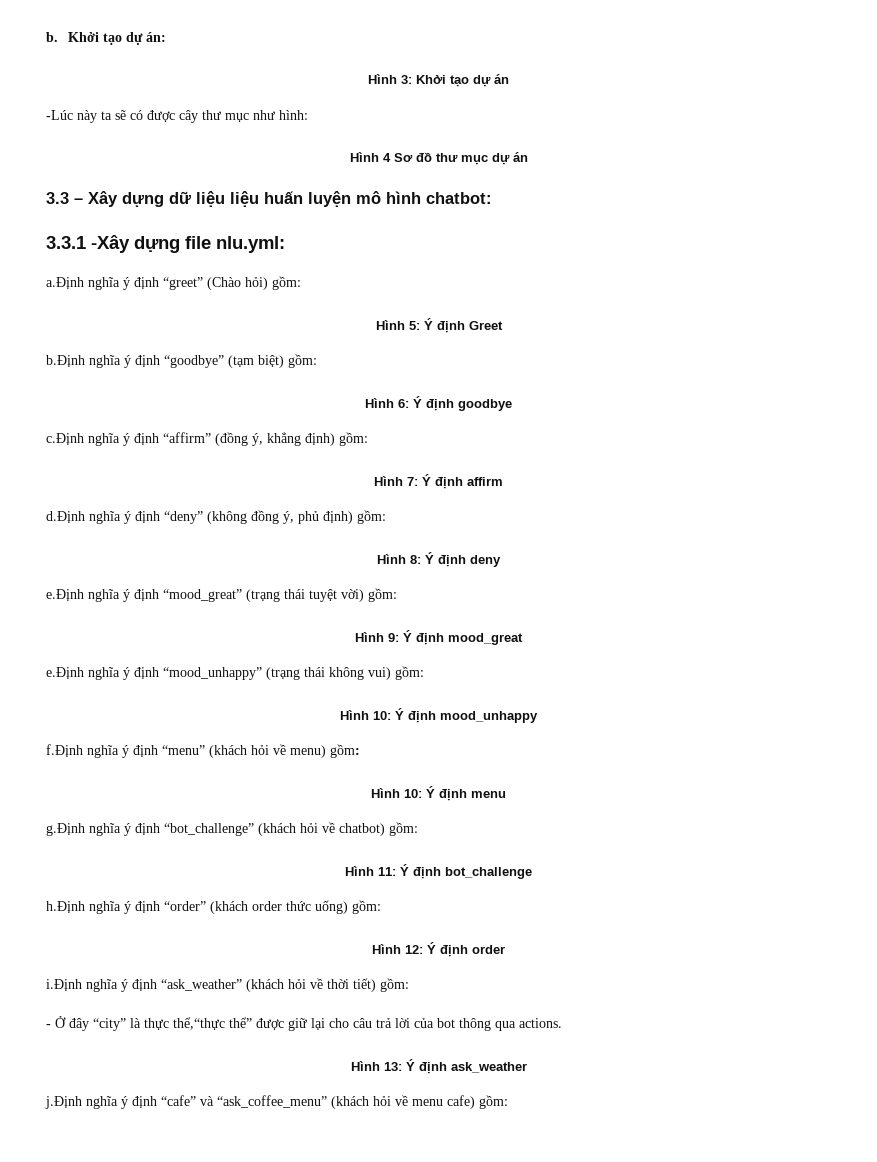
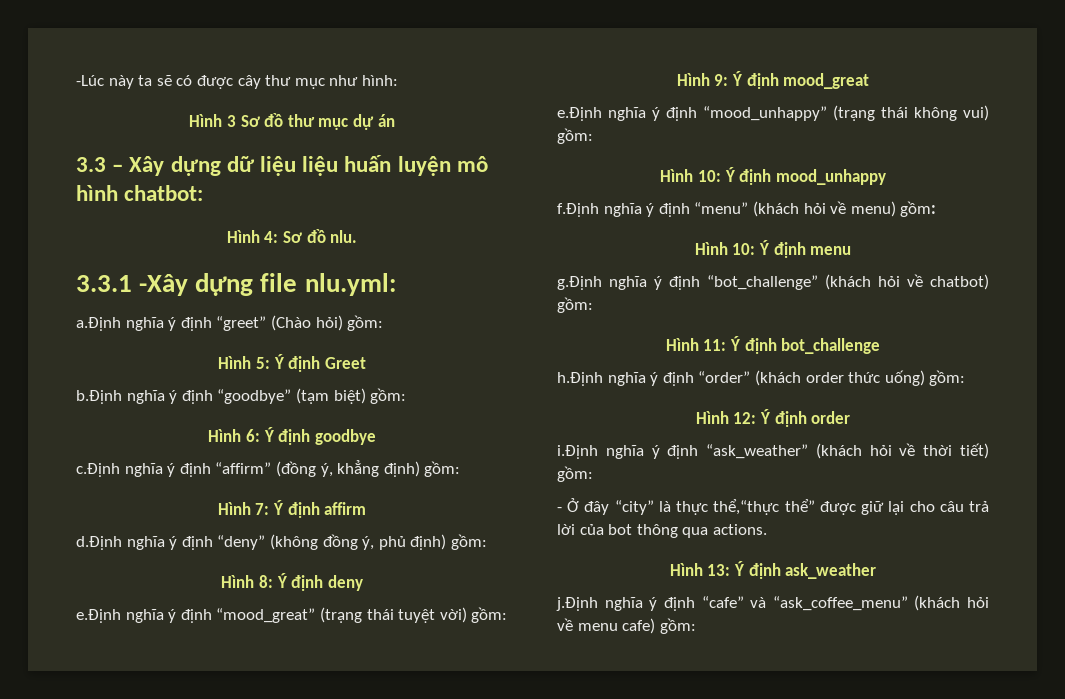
[46,32,166,45] [368,74,509,87] b. Khởi tạo dự án: // Hình 3: Khởi tạo dự án // -> (76, 80) none
[382,153,391,162] 4 -> [227,115,237,127] 3
(492, 198) none -> [226,229,358,243] // Hình 4: Sơ đồ nlu.

